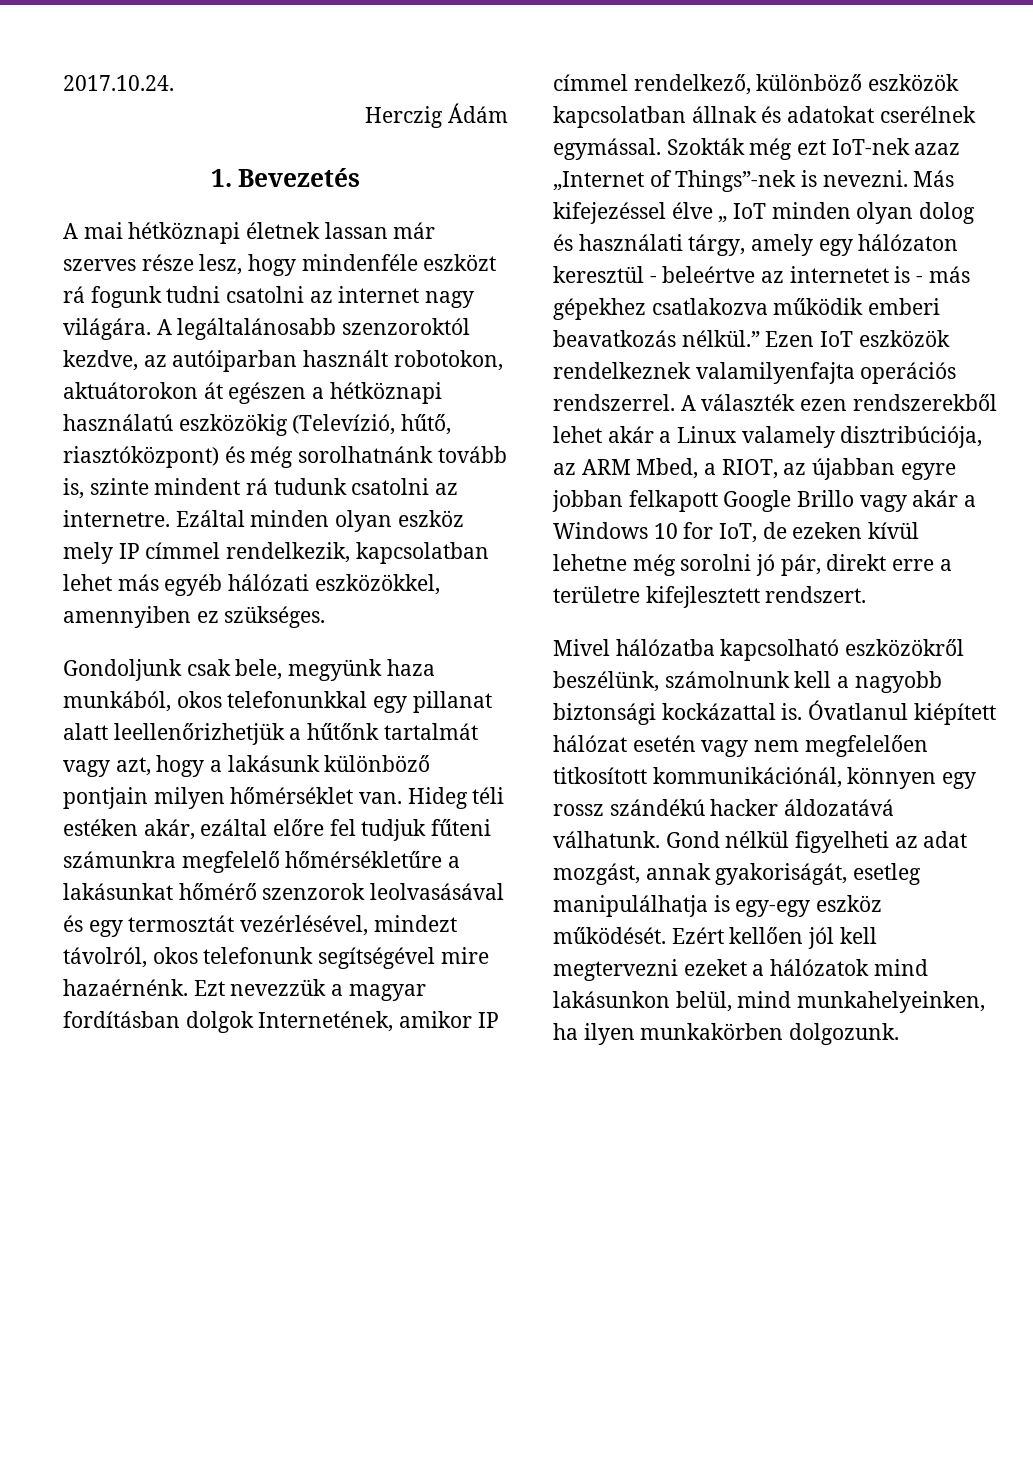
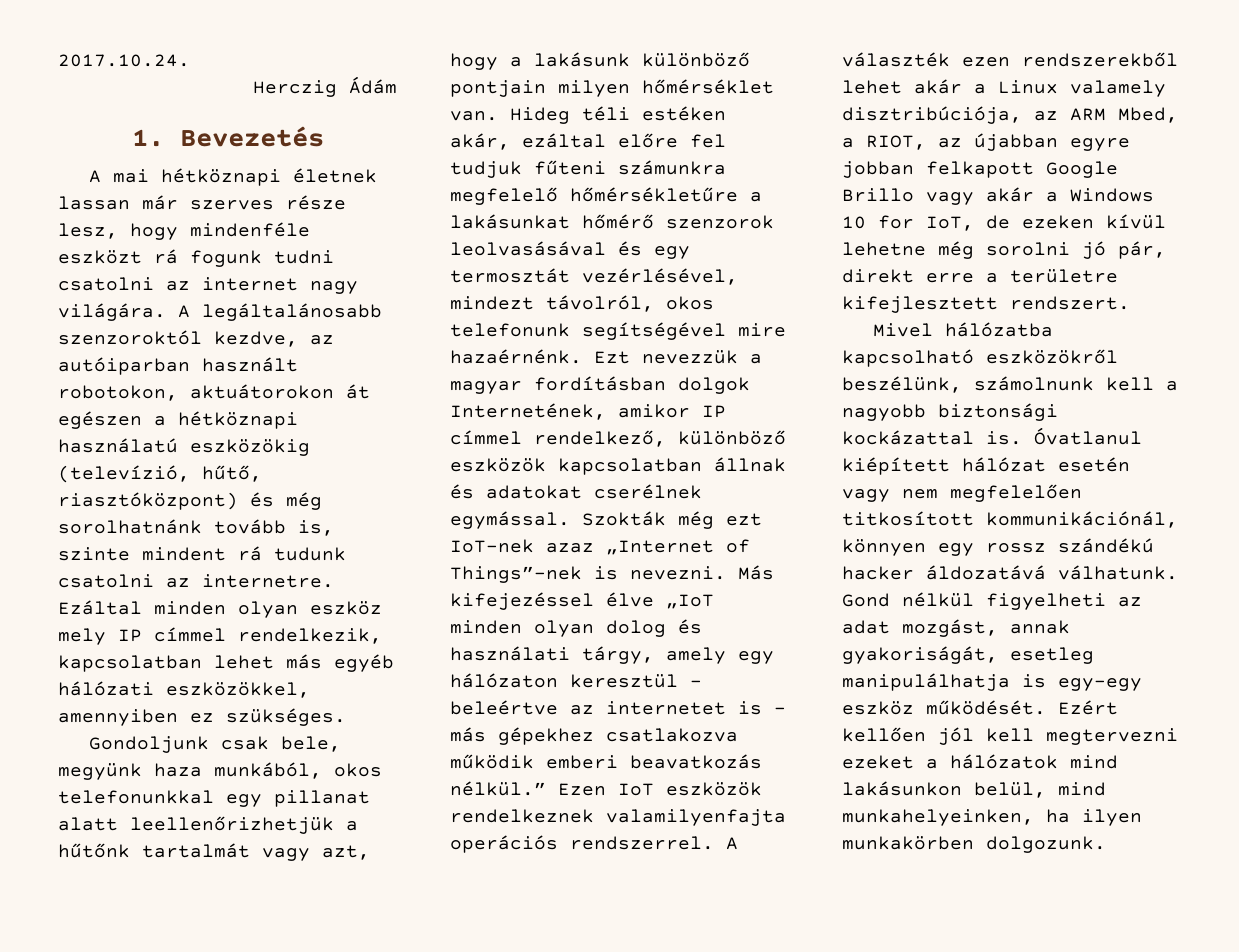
[292,414,396,435] (Televízió, -> [58,465,190,483] (televízió,
[718,203,767,223] „ IoT -> [666,594,714,609] „IoT

